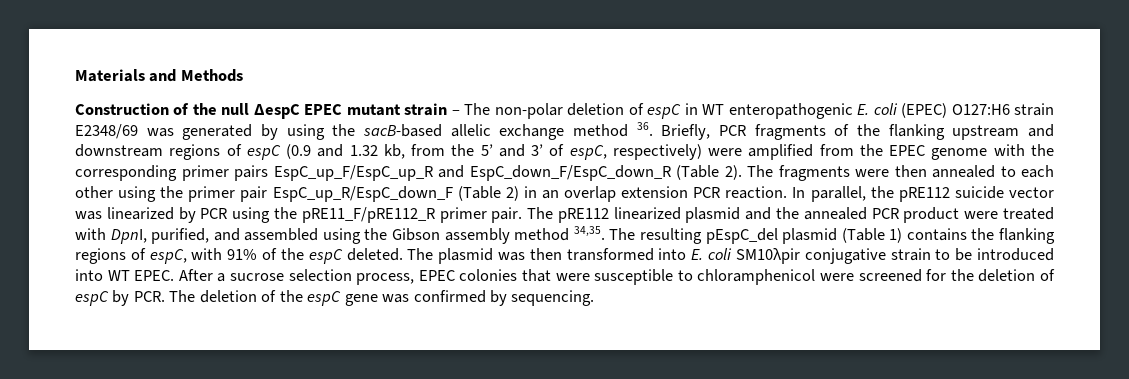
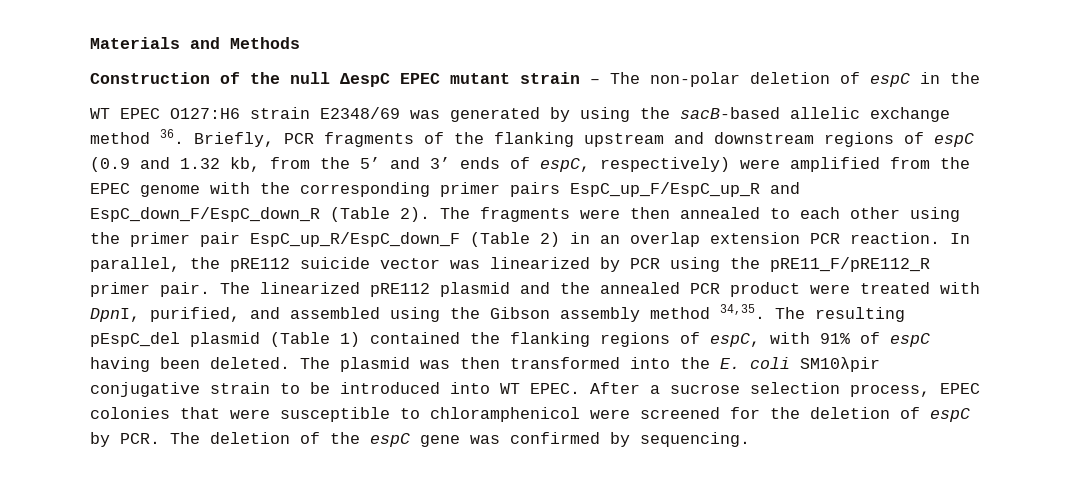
[702,103,948,119] WT enteropathogenic E. coli (EPEC) -> [950,72,980,84] [90,108,160,119] the // WT EPEC
(544, 150) none -> [460,157,500,169] ends
[557,207,681,223] pRE112 linearized -> [260,282,430,297] linearized pRE112
[906,228,967,241] contains -> [370,332,460,344] contained
[280,248,343,264] the espC -> [890,333,930,347] [90,357,200,372] espC having been
(687, 254) none -> [680,357,710,369] the

